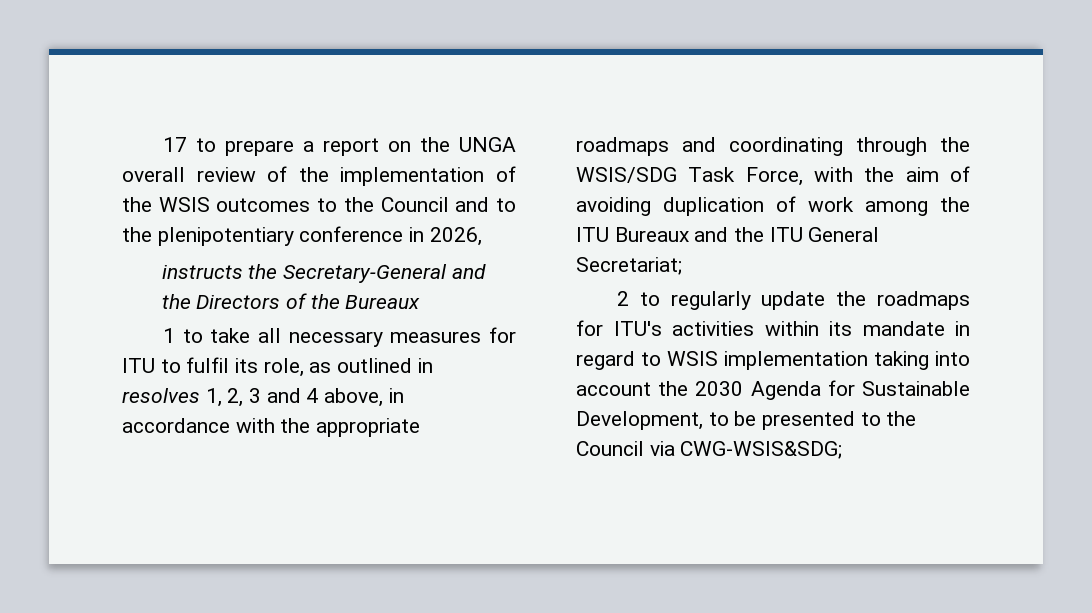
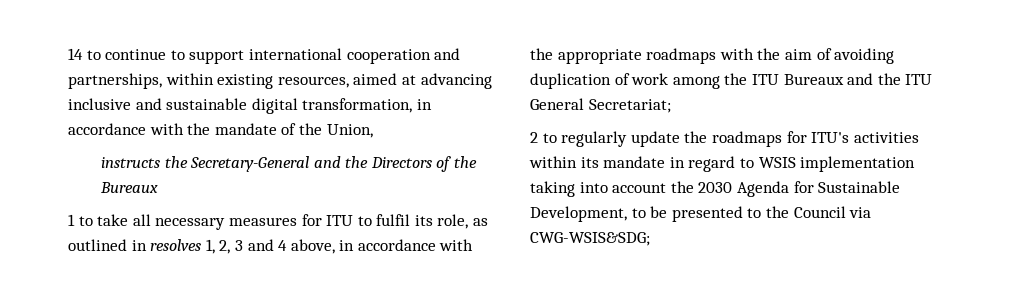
[162,137,516,156] [122,166,516,186] [122,197,516,212] [122,226,482,246] 17 to prepare a report on the UNGA overall review of the implementation of the WSIS outcomes to the Council and to the plenipotentiary conference in 2026, -> [68,48,461,64] [68,73,492,89] [68,98,432,114] [68,123,373,138] 14 to continue to support international cooperation and partnerships, within existing resources, aimed at advancing inclusive and sustainable digital transformation, in accordance with the mandate of the Union,
[682,137,970,156] [576,167,803,186] and coordinating through the WSIS/SDG Task Force, -> (717, 56) none

